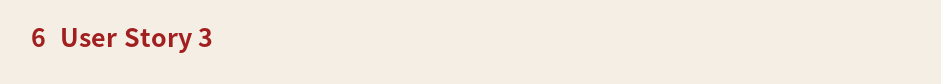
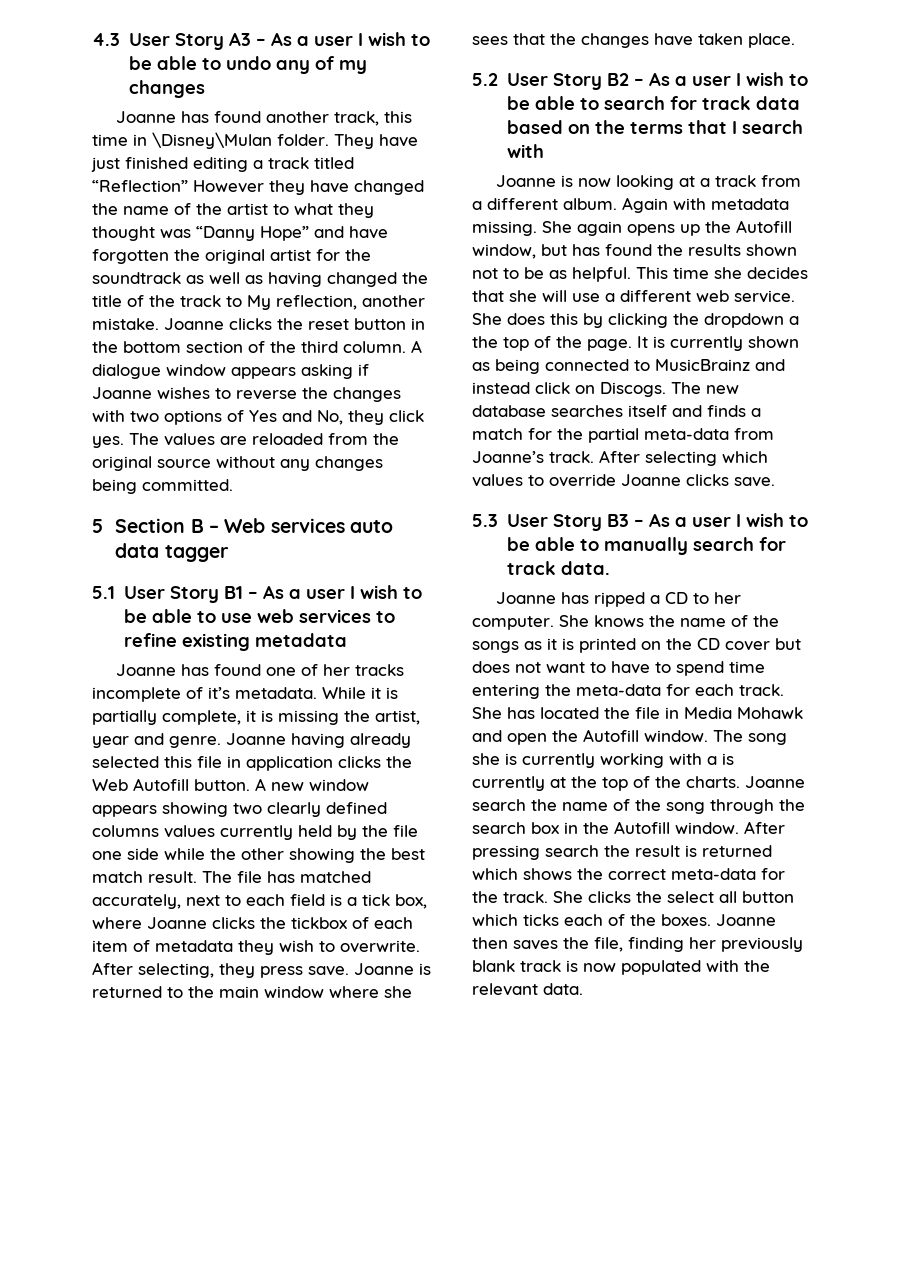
[31,28,214,53] 6 User Story 3 -> [92,32,430,50] [128,56,367,74] [128,80,205,98] [116,111,413,126] [92,132,418,149] [91,157,354,172] [92,180,424,195] [92,203,374,218] [92,226,388,241] [92,249,371,264] [92,272,428,287] [92,295,425,310] [92,318,425,330] [92,340,422,353] [92,364,369,379] [92,387,401,402] [92,410,424,425] [92,433,399,448] [92,456,383,471] [92,479,233,494] [92,518,393,533] [115,543,229,562] [92,585,422,603] [123,609,395,623] [123,633,347,651] [116,664,405,676] [92,687,398,702] [92,710,420,725] [92,733,411,748] [92,756,412,771] [92,778,369,791] [92,802,387,817] [92,825,418,840] [92,848,425,863] [92,871,371,883] [92,894,427,909] [92,917,413,929] [92,940,420,955] [92,962,431,978] [92,986,412,998] [472,33,795,48] [472,72,808,90] [506,96,800,110] [506,120,803,134] [506,144,544,158] [496,175,802,190] [472,197,789,213] [472,220,792,236] [472,244,797,259] [472,267,808,282] [472,290,795,303] [472,313,799,328] [472,336,799,351] [472,359,785,374] [472,382,739,397] [472,405,761,417] [472,428,774,443] [472,450,768,466] [472,474,775,487] [472,513,808,531] [506,537,786,555] [506,561,610,575] [496,592,742,607] [472,615,779,630] [472,638,801,653] [472,661,765,676] [472,684,784,699] [472,707,803,719] [472,729,787,745] [472,753,734,768] [472,776,805,791] [472,799,805,814] [472,821,785,834] [472,845,772,860] [472,868,785,880] [472,891,794,903] [472,914,776,926] [472,937,803,952] [472,960,770,975] [472,983,583,996] 4.3 User Story A3 – As a user I wish to be able to undo any of my changes // Joanne has found another track, this time in \Disney\Mulan folder. They have just finished editing a track titled “Reflection” However they have changed the name of the artist to what they thought was “Danny Hope” and have forgotten the original artist for the soundtrack as well as having changed the title of the track to My reflection, another mistake. Joanne clicks the reset button in the bottom section of the third column. A dialogue window appears asking if Joanne wishes to reverse the changes with two options of Yes and No, they click yes. The values are reloaded from the original source without any changes being committed. // 5 Section B – Web services auto data tagger // 5.1 User Story B1 – As a user I wish to be able to use web services to refine existing metadata // Joanne has found one of her tracks incomplete of it’s metadata. While it is partially complete, it is missing the artist, year and genre. Joanne having already selected this file in application clicks the Web Autofill button. A new window appears showing two clearly defined columns values currently held by the file one side while the other showing the best match result. The file has matched accurately, next to each field is a tick box, where Joanne clicks the tickbox of each item of metadata they wish to overwrite. After selecting, they press save. Joanne is returned to the main window where she sees that the changes have taken place. // 5.2 User Story B2 – As a user I wish to be able to search for track data based on the terms that I search with // Joanne is now looking at a track from a different album. Again with metadata missing. She again opens up the Autofill window, but has found the results shown not to be as helpful. This time she decides that she will use a different web service. She does this by clicking the dropdown a the top of the page. It is currently shown as being connected to MusicBrainz and instead click on Discogs. The new database searches itself and finds a match for the partial meta-data from Joanne’s track. After selecting which values to override Joanne clicks save. // 5.3 User Story B3 – As a user I wish to be able to manually search for track data. // Joanne has ripped a CD to her computer. She knows the name of the songs as it is printed on the CD cover but does not want to have to spend time entering the meta-data for each track. She has located the file in Media Mohawk and open the Autofill window. The song she is currently working with a is currently at the top of the charts. Joanne search the name of the song through the search box in the Autofill window. After pressing search the result is returned which shows the correct meta-data for the track. She clicks the select all button which ticks each of the boxes. Joanne then saves the file, finding her previously blank track is now populated with the relevant data.

